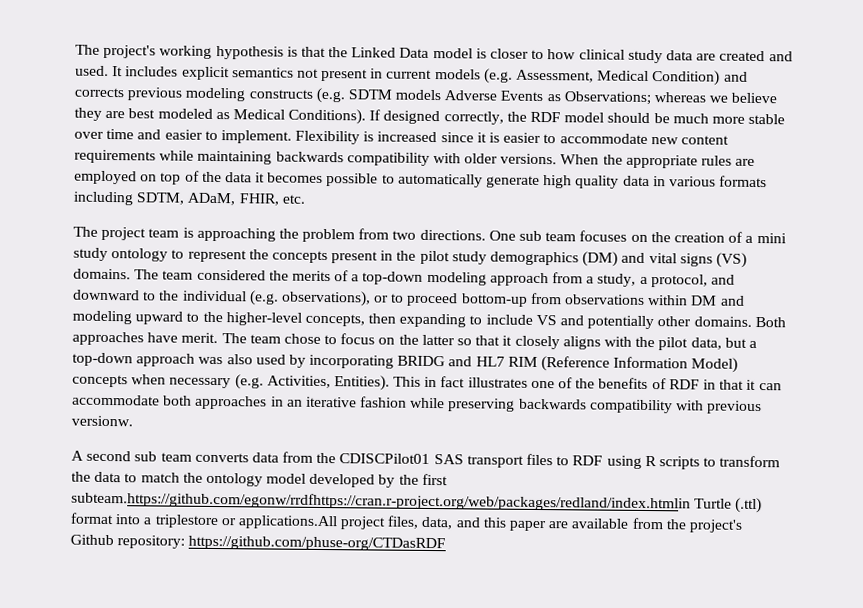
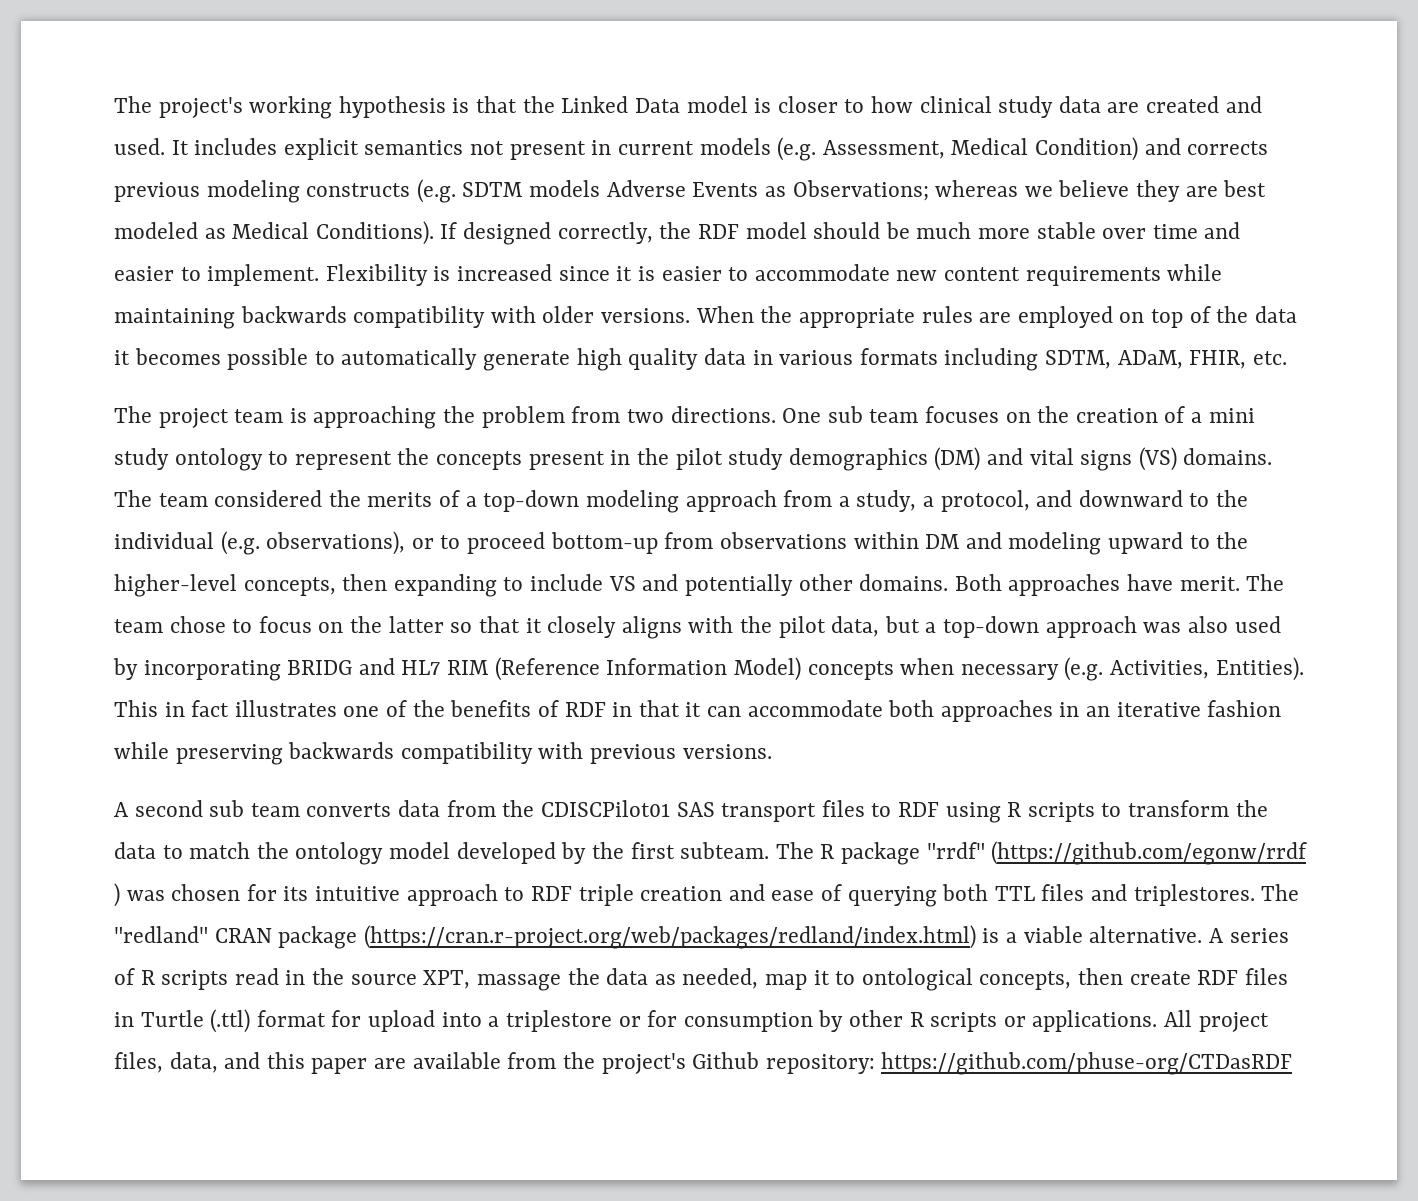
[71,415,133,427] versionw. -> [682,744,772,759] versions.
[71,491,691,512] subteam.https://github.com/egonw/rrdfhttps://cran.r-project.org/web/packages/redland/index.htmlin -> [680,841,1308,865] [114,883,1300,907] [114,925,1289,949] [114,968,1288,991] [114,1012,134,1027] subteam. The R package "rrdf" (https://github.com/egonw/rrdf ) was chosen for its intuitive approach to RDF triple creation and ease of querying both TTL files and triplestores. The "redland" CRAN package (https://cran.r-project.org/web/packages/redland/index.html) is a viable alternative. A series of R scripts read in the source XPT, massage the data as needed, map it to ontological concepts, then create RDF files in
(114, 518) none -> [331,1010,436,1032] for upload
[237,515,338,530] applications.All -> [647,1010,1193,1032] for consumption by other R scripts or applications. All

